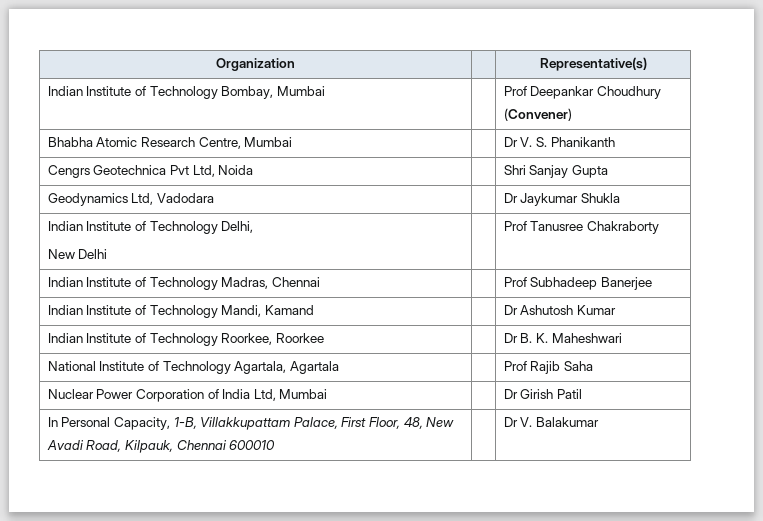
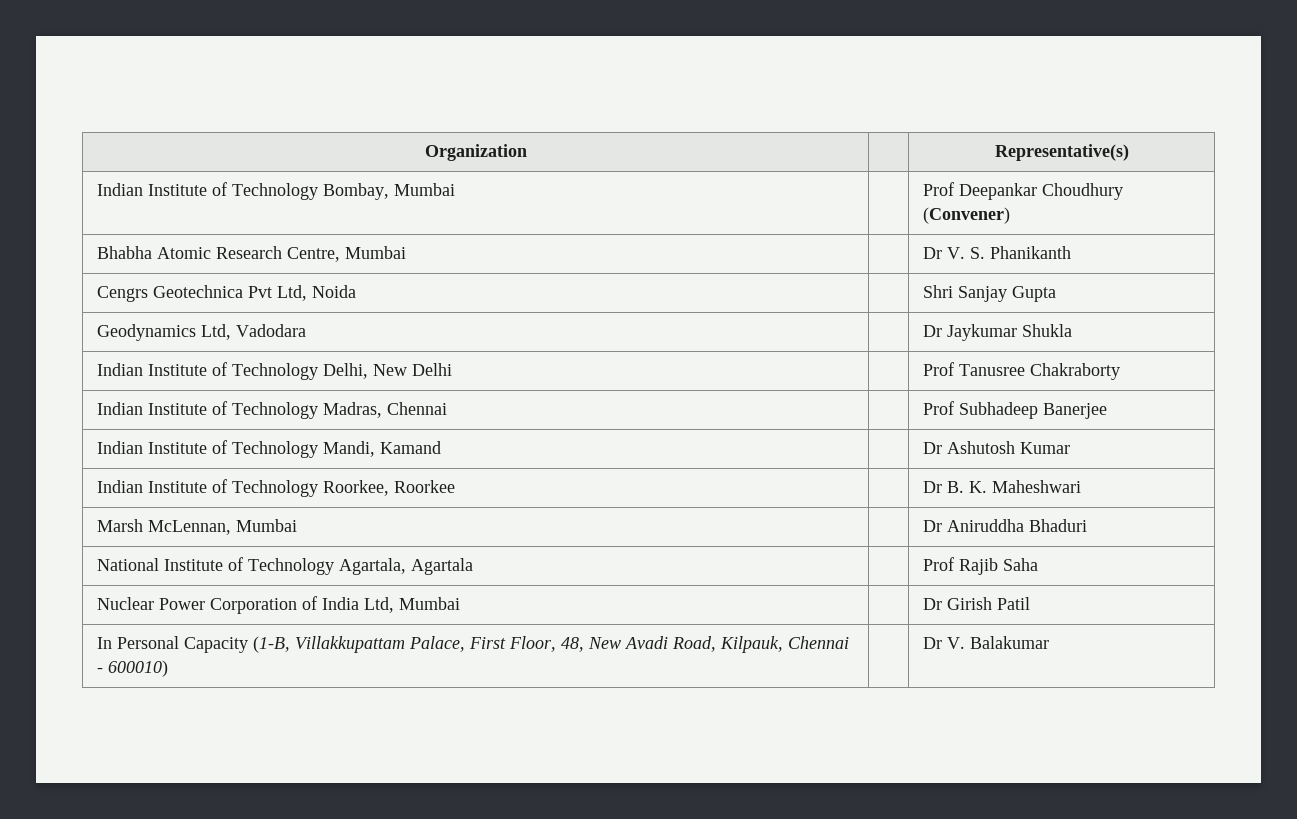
(254, 227) // -> (369, 371) none
(622, 338) none -> [97,519,298,535] [923,519,1088,532] // Marsh McLennan, Mumbai | | Dr Aniruddha Bhaduri
[113,417,197,430] Capacity, 1-B, -> [184,636,291,653] Capacity (1-B,
[229,440,276,450] 600010 -> [97,660,169,677] - 600010)

